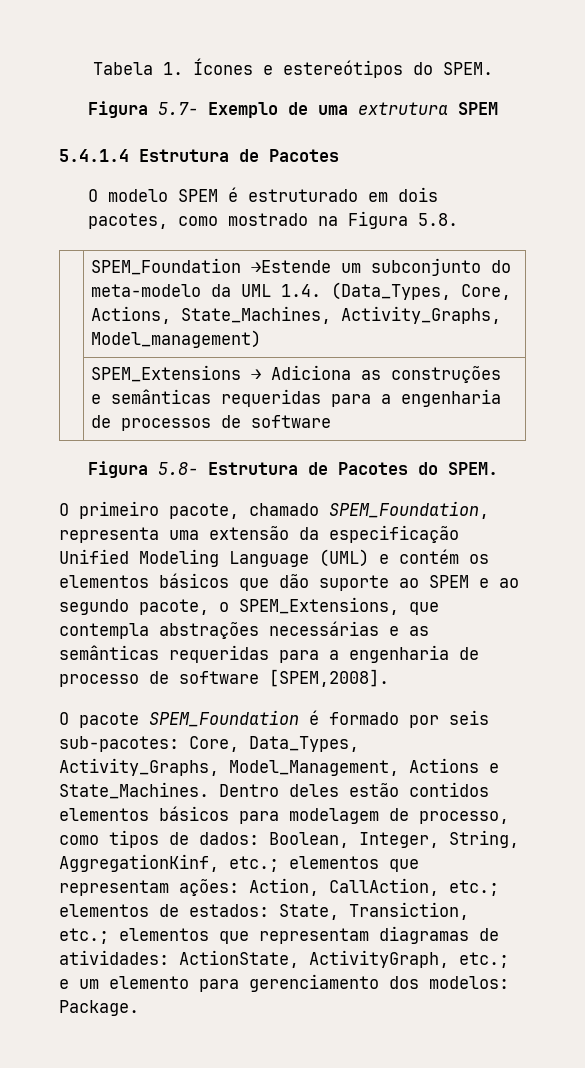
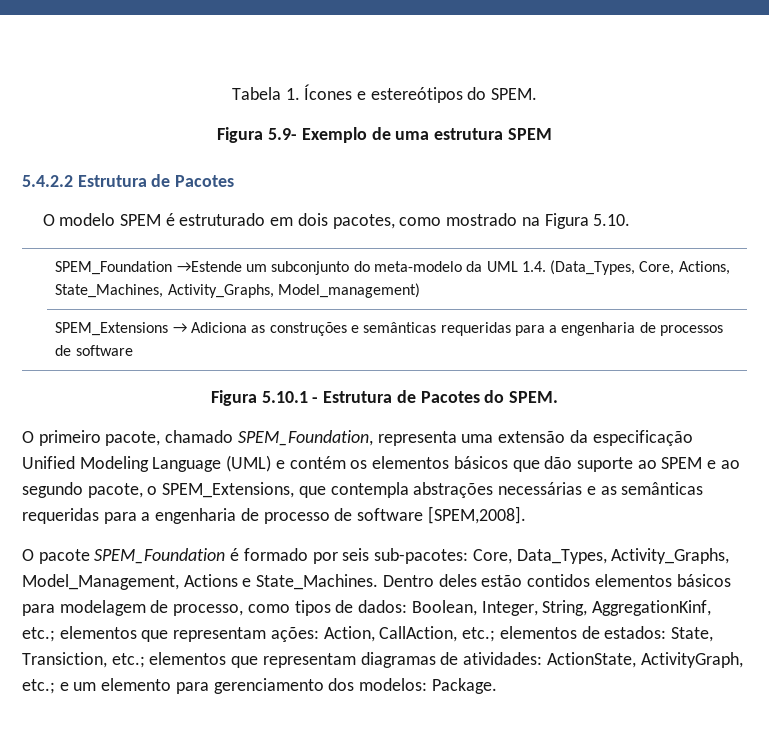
[157,102,198,115] 5.7- -> [268,128,298,140] 5.9-
[357,102,448,115] extrutura -> [433,128,503,140] estrutura
[59,149,129,162] 5.4.1.4 -> [22,175,73,187] 5.4.2.2
[418,213,459,226] 5.8. -> [593,214,631,226] 5.10.
[157,462,198,475] 5.8- -> [261,391,319,403] 5.10.1 -

